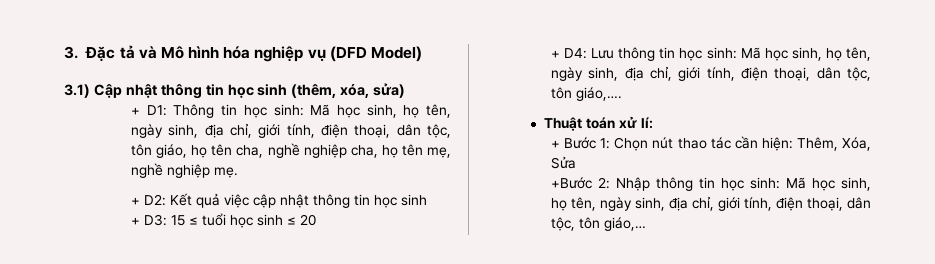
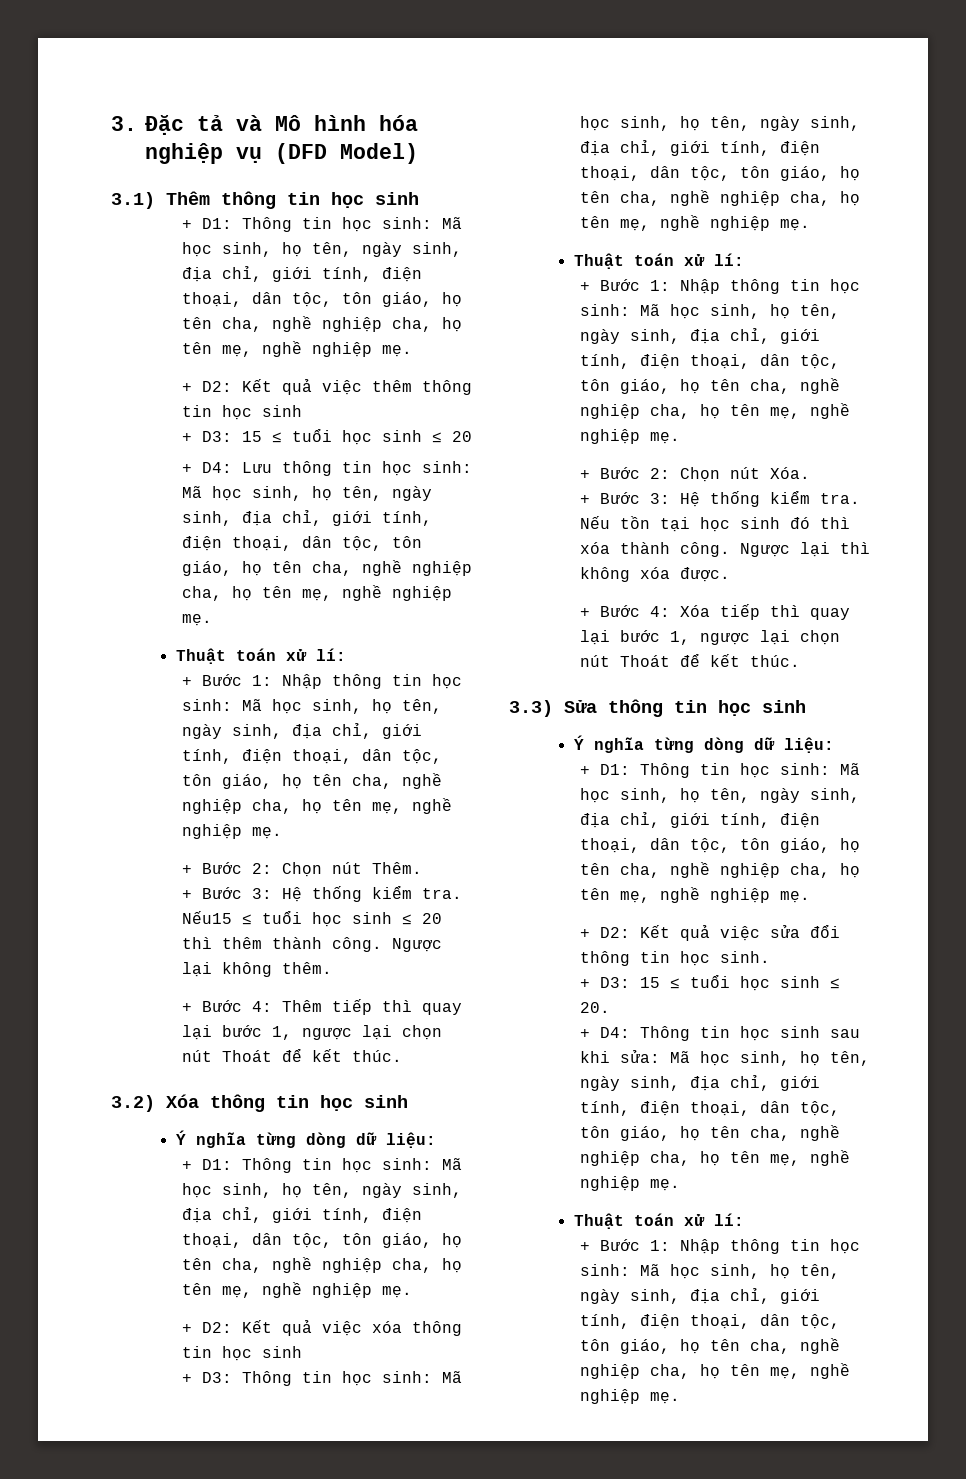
[93,83,406,99] Cập nhật thông tin học sinh (thêm, xóa, sửa) -> [166,191,419,209] Thêm thông tin học sinh
[252,194,309,208] cập nhật -> [371,380,412,392] thêm
[575,87,622,101] [544,116,654,131] [550,136,871,151] [550,156,576,169] [550,177,610,189] giáo,…. // Thuật toán xử lí: // + Bước 1: Chọn nút thao tác cần hiện: Thêm, Xóa, Sửa // +Bước 2: -> [181,560,472,576] [181,585,452,601] [181,614,212,626] [175,648,346,664] [181,674,272,686] giáo, họ tên cha, nghề nghiệp cha, họ tên mẹ, nghề nghiệp mẹ. // Thuật toán xử lí: // + Bước 1:
[603,217,646,231] giáo,… -> [221,773,442,789] [181,798,452,814] [181,824,282,839] [181,862,422,877] [181,886,462,902] [181,911,442,927] [181,937,442,952] [181,962,332,977] [181,999,462,1015] [181,1025,442,1040] [181,1049,402,1062] [111,1094,408,1112] [175,1130,436,1148] [181,1158,462,1173] [181,1183,462,1198] [181,1207,422,1223] [181,1233,462,1248] [181,1257,462,1273] [181,1282,412,1298] [181,1320,462,1336] [181,1346,302,1361] [181,1371,462,1386] [579,116,860,131] [579,140,820,156] [579,166,860,181] [579,190,860,206] [579,215,810,231] [573,253,744,269] [579,279,860,294] [579,304,840,319] [579,328,820,344] [579,354,840,369] [579,378,840,394] [579,403,850,419] [579,429,680,444] [579,467,810,482] [579,491,860,507] [579,516,850,532] [579,542,870,557] [579,567,730,582] [579,604,850,620] [579,630,840,645] [579,654,800,667] [509,699,806,717] [573,735,834,753] [579,763,860,778] [579,788,860,803] [579,812,820,828] [579,838,860,853] [579,862,860,878] [579,887,810,903] [579,925,840,941] [579,951,770,966] [579,975,840,991] [579,1002,610,1013] [579,1026,860,1041] [579,1050,870,1066] [579,1075,820,1091] [579,1101,840,1116] [579,1125,840,1141] [579,1150,850,1166] [579,1176,680,1191] [573,1213,744,1229] [579,1239,860,1254] [579,1264,840,1279] [579,1288,820,1304] [579,1314,840,1329] [579,1338,840,1354] [579,1363,850,1379] [579,1389,680,1404] giáo, họ tên cha, nghề nghiệp cha, họ tên mẹ, nghề nghiệp mẹ. // + Bước 2: Chọn nút Thêm. // + Bước 3: Hệ thống kiểm tra. Nếu15 ≤ tuổi học sinh ≤ 20 thì thêm thành công. Ngược lại không thêm. // + Bước 4: Thêm tiếp thì quay lại bước 1, ngược lại chọn nút Thoát để kết thúc. // 3.2) Xóa thông tin học sinh // Ý nghĩa từng dòng dữ liệu: // + D1: Thông tin học sinh: Mã học sinh, họ tên, ngày sinh, địa chỉ, giới tính, điện thoại, dân tộc, tôn giáo, họ tên cha, nghề nghiệp cha, họ tên mẹ, nghề nghiệp mẹ. // + D2: Kết quả việc xóa thông tin học sinh // + D3: Thông tin học sinh: Mã học sinh, họ tên, ngày sinh, địa chỉ, giới tính, điện thoại, dân tộc, tôn giáo, họ tên cha, nghề nghiệp cha, họ tên mẹ, nghề nghiệp mẹ. // Thuật toán xử lí: // + Bước 1: Nhập thông tin học sinh: Mã học sinh, họ tên, ngày sinh, địa chỉ, giới tính, điện thoại, dân tộc, tôn giáo, họ tên cha, nghề nghiệp cha, họ tên mẹ, nghề nghiệp mẹ. // + Bước 2: Chọn nút Xóa. // + Bước 3: Hệ thống kiểm tra. Nếu tồn tại học sinh đó thì xóa thành công. Ngược lại thì không xóa được. // + Bước 4: Xóa tiếp thì quay lại bước 1, ngược lại chọn nút Thoát để kết thúc. // 3.3) Sửa thông tin học sinh // Ý nghĩa từng dòng dữ liệu: // + D1: Thông tin học sinh: Mã học sinh, họ tên, ngày sinh, địa chỉ, giới tính, điện thoại, dân tộc, tôn giáo, họ tên cha, nghề nghiệp cha, họ tên mẹ, nghề nghiệp mẹ. // + D2: Kết quả việc sửa đổi thông tin học sinh. // + D3: 15 ≤ tuổi học sinh ≤ 20. // + D4: Thông tin học sinh sau khi sửa: Mã học sinh, họ tên, ngày sinh, địa chỉ, giới tính, điện thoại, dân tộc, tôn giáo, họ tên cha, nghề nghiệp cha, họ tên mẹ, nghề nghiệp mẹ. // Thuật toán xử lí: // + Bước 1: Nhập thông tin học sinh: Mã học sinh, họ tên, ngày sinh, địa chỉ, giới tính, điện thoại, dân tộc, tôn giáo, họ tên cha, nghề nghiệp cha, họ tên mẹ, nghề nghiệp mẹ.

